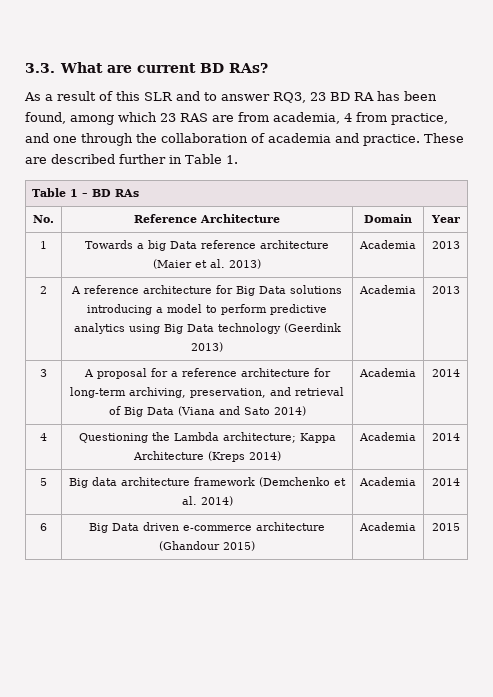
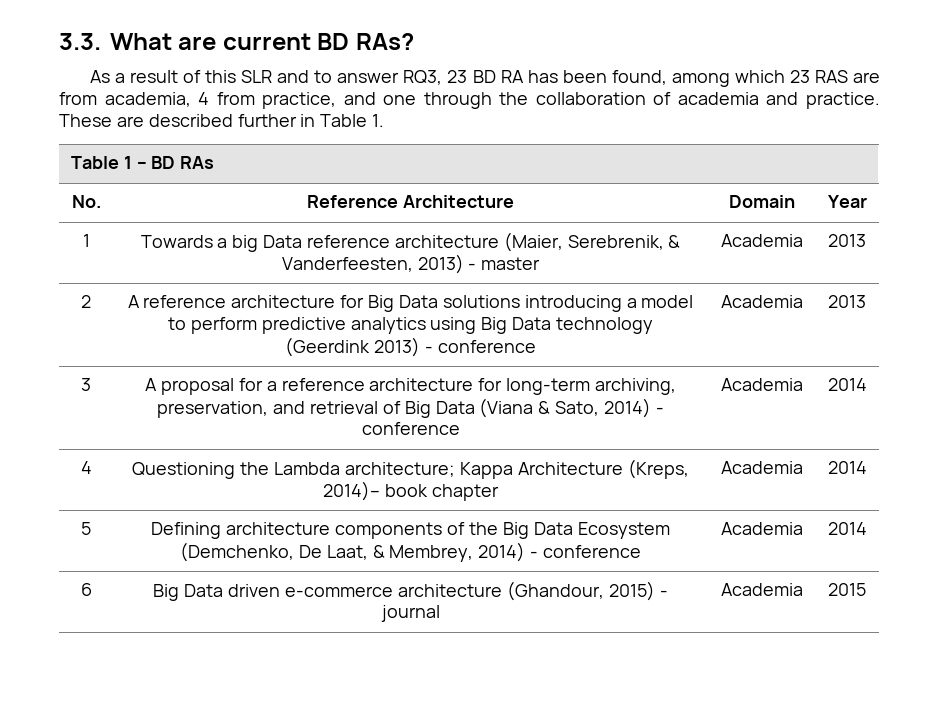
[153,259,261,269] (Maier et al. 2013) -> [503,232,681,252] [281,254,541,274] (Maier, Serebrenik, & Vanderfeesten, 2013) - master
(223, 347) none -> [424,340,536,353] - conference
[218,406,306,416] and Sato 2014) -> [538,398,664,418] [361,422,460,435] & Sato, 2014) - conference
[207,451,281,462] (Kreps 2014) -> [627,459,689,479] [323,481,499,501] (Kreps, 2014)– book chapter
[69,477,346,488] [181,496,233,506] Big data architecture framework (Demchenko et al. 2014) -> [151,522,670,539] [179,542,642,562] Defining architecture components of the Big Data Ecosystem (Demchenko, De Laat, & Membrey, 2014) - conference
[159,541,220,551] (Ghandour -> [506,581,604,601] (Ghandour,
(255, 546) none -> [659,590,668,597] [380,605,440,622] - journal

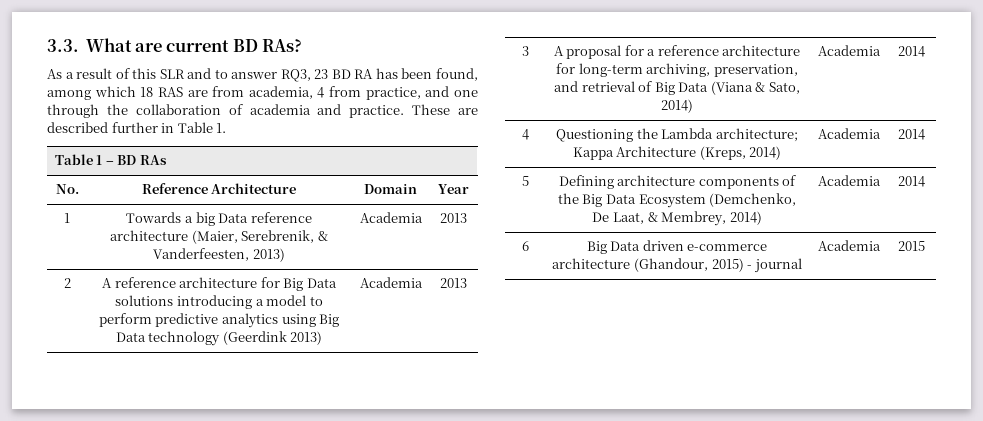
[789,70,810,83] 23 -> [140,87,154,97] 18
[468,257,541,270] - master -> (285, 255) none
[424,340,536,353] - conference -> (323, 338) none
[655,407,664,414] [361,422,460,435] - conference -> (693, 106) none
[323,481,499,501] 2014)– book chapter -> [749,146,782,160] 2014)
[530,545,642,558] - conference -> (762, 218) none

